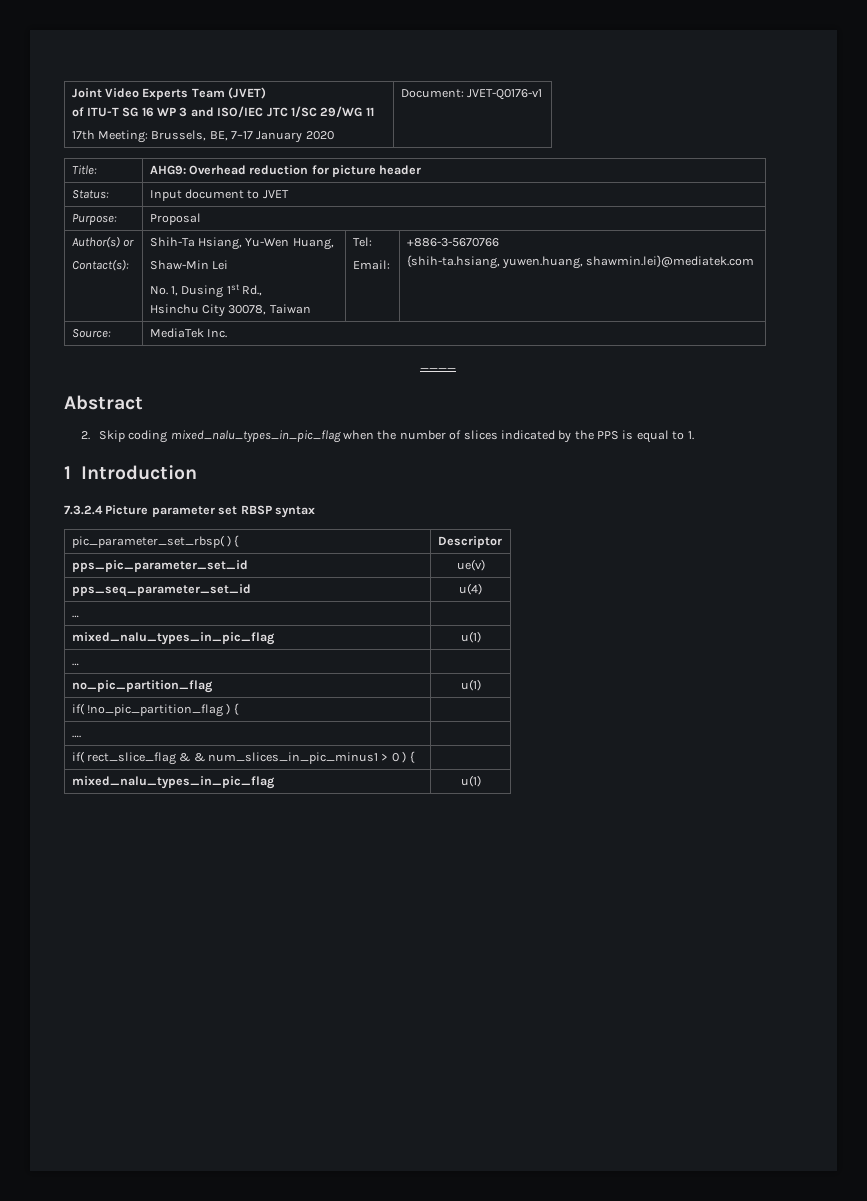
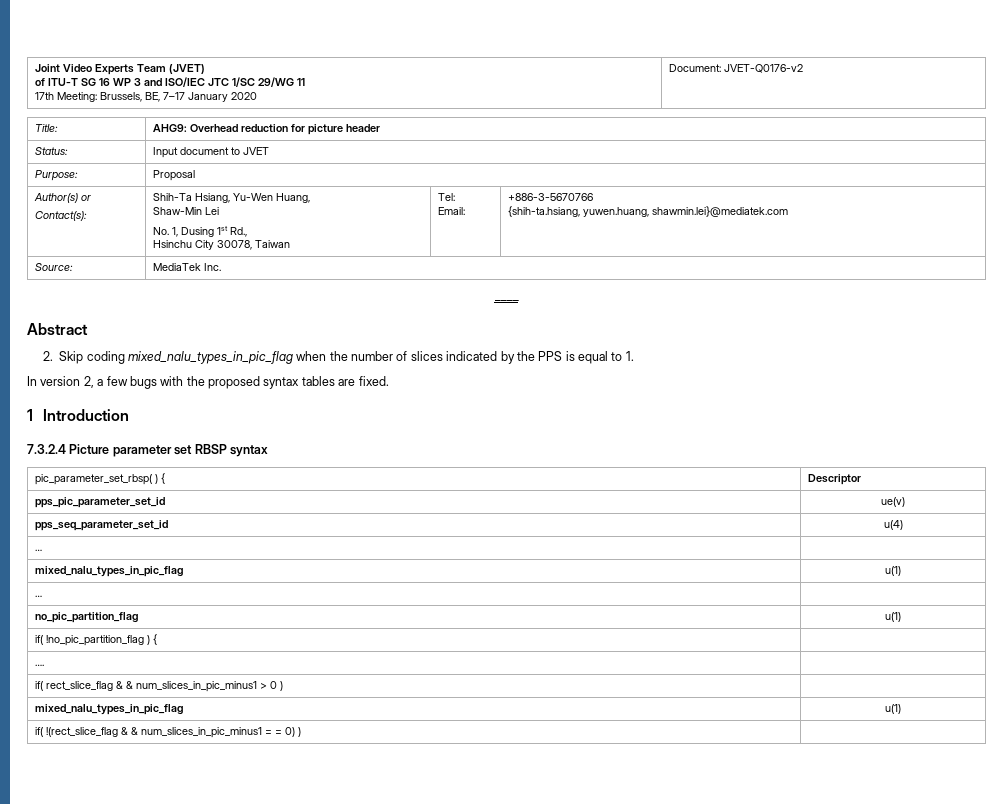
[466,89,542,100] JVET-Q0176-v1 -> [723,64,803,73] JVET-Q0176-v2
(694, 435) none -> [27,376,389,389] // In version 2, a few bugs with the proposed syntax tables are fixed.
[409,751,415,763] [71,776,275,789] [460,775,481,787] { | // mixed_nalu_types_in_pic_flag | u(1) -> [34,704,183,715] [885,704,901,714] [34,727,301,738] | // mixed_nalu_types_in_pic_flag | u(1) // if( !(rect_slice_flag & & num_slices_in_pic_minus1 = = 0) ) |

